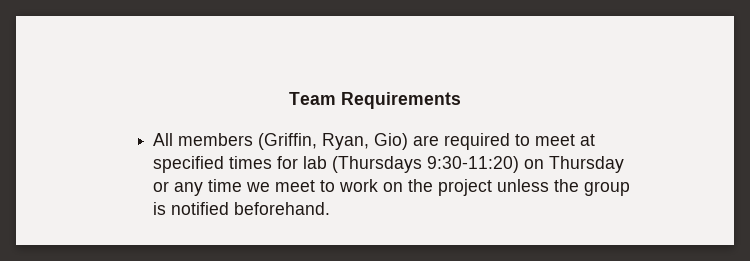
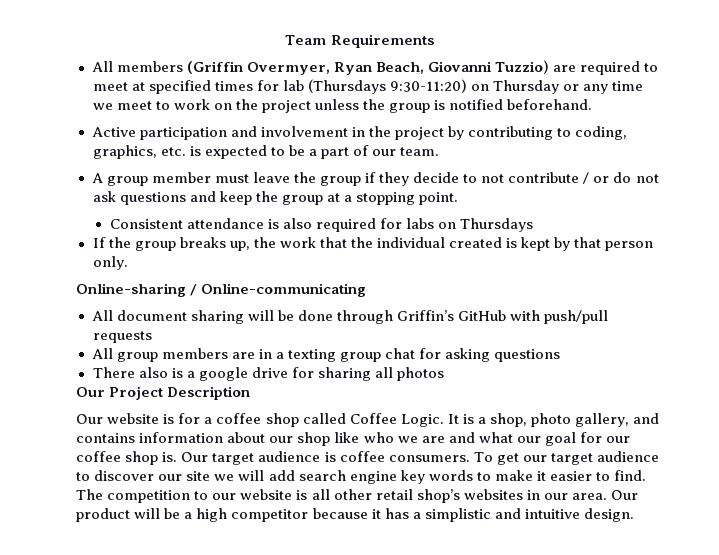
[258,133,409,150] (Griffin, Ryan, Gio) -> [186,60,550,75] (Griffin Overmyer, Ryan Beach, Giovanni Tuzzio)
(331, 208) none -> [91,126,628,140] [92,145,440,159] [91,172,659,186] [92,191,459,205] [109,218,534,232] [92,237,654,251] [92,256,128,270] [76,283,367,297] [91,310,609,324] [92,331,152,343] [91,348,561,362] [92,367,445,381] [76,386,251,400] [76,413,660,427] [76,432,630,446] [76,451,659,465] [76,470,647,484] [76,489,638,503] [76,508,634,522] // Active participation and involvement in the project by contributing to coding, graphics, etc. is expected to be a part of our team. // A group member must leave the group if they decide to not contribute / or do not ask questions and keep the group at a stopping point. // Consistent attendance is also required for labs on Thursdays // If the group breaks up, the work that the individual created is kept by that person only. // Online-sharing / Online-communicating // All document sharing will be done through Griffin’s GitHub with push/pull requests // All group members are in a texting group chat for asking questions // There also is a google drive for sharing all photos // Our Project Description // Our website is for a coffee shop called Coffee Logic. It is a shop, photo gallery, and contains information about our shop like who we are and what our goal for our coffee shop is. Our target audience is coffee consumers. To get our target audience to discover our site we will add search engine key words to make it easier to find. The competition to our website is all other retail shop’s websites in our area. Our product will be a high competitor because it has a simplistic and intuitive design.

